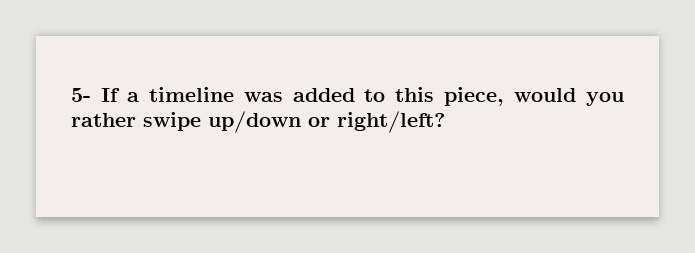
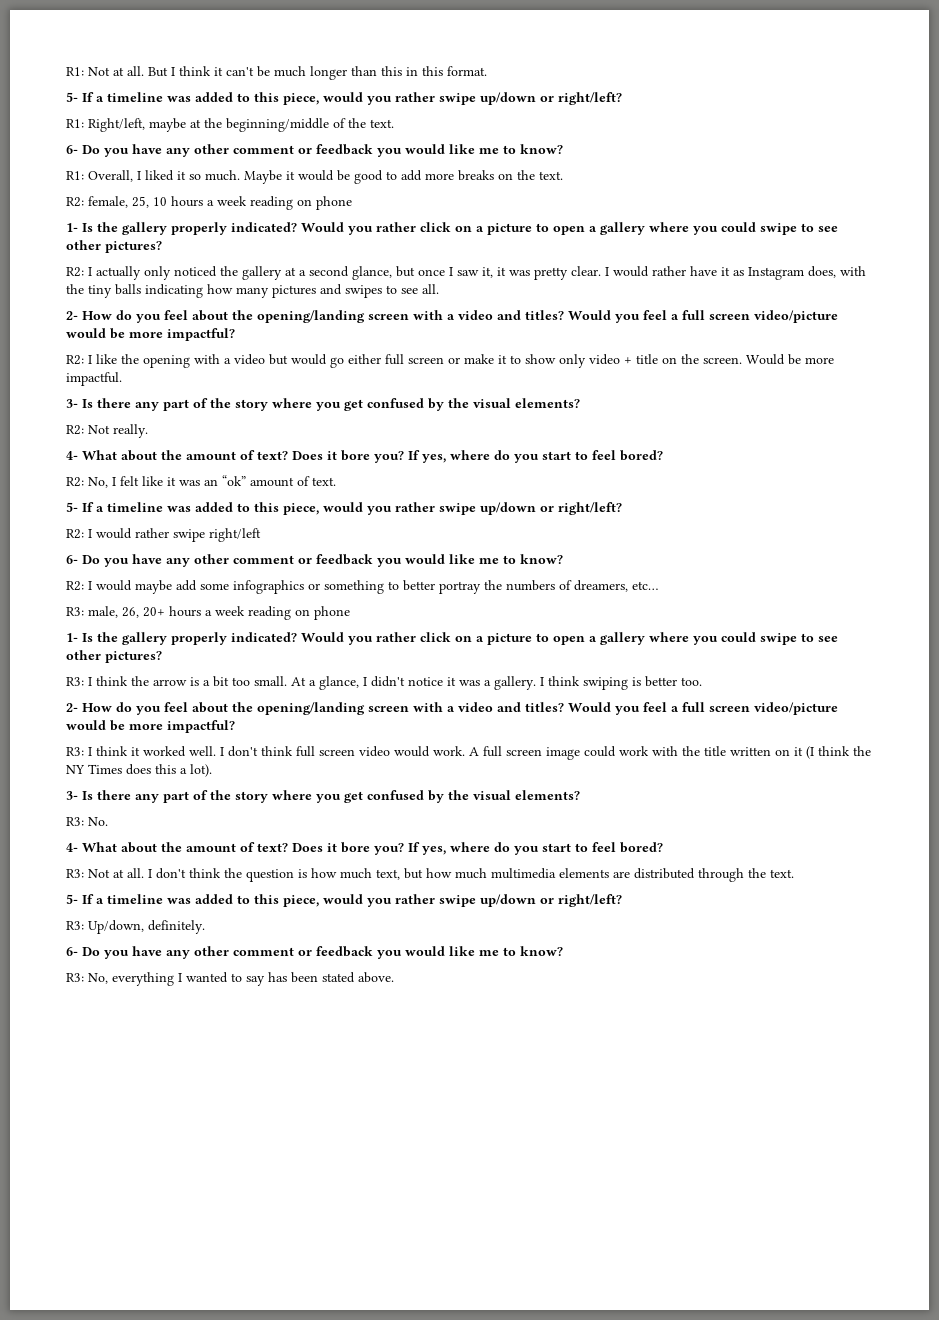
(71, 95) none -> [66,66,487,80] R1: Not at all. But I think it can't be much longer than this in this format. //
(445, 122) none -> [66,118,394,132] [66,144,563,157] [66,170,563,184] [66,196,352,210] [66,222,838,235] [66,240,162,253] [66,266,866,280] [66,284,439,298] [66,310,838,323] [66,328,235,341] [66,354,834,368] [66,372,122,386] [66,398,580,411] [66,424,148,438] [66,450,663,463] [66,475,336,488] [66,502,622,515] [66,528,261,542] [66,554,563,567] [66,580,658,594] [66,606,350,620] [66,632,838,645] [66,650,162,663] [66,676,702,690] [66,702,838,715] [66,720,235,733] [66,746,871,760] [66,764,212,777] [66,790,580,803] [66,817,108,826] [66,842,663,855] [66,868,794,882] [66,894,622,907] [66,920,205,934] [66,946,563,959] [66,972,394,986] // R1: Right/left, maybe at the beginning/middle of the text. // 6- Do you have any other comment or feedback you would like me to know? // R1: Overall, I liked it so much. Maybe it would be good to add more breaks on the text. // R2: female, 25, 10 hours a week reading on phone // 1- Is the gallery properly indicated? Would you rather click on a picture to open a gallery where you could swipe to see other pictures? // R2: I actually only noticed the gallery at a second glance, but once I saw it, it was pretty clear. I would rather have it as Instagram does, with the tiny balls indicating how many pictures and swipes to see all. // 2- How do you feel about the opening/landing screen with a video and titles? Would you feel a full screen video/picture would be more impactful? // R2: I like the opening with a video but would go either full screen or make it to show only video + title on the screen. Would be more impactful. // 3- Is there any part of the story where you get confused by the visual elements? // R2: Not really. // 4- What about the amount of text? Does it bore you? If yes, where do you start to feel bored? // R2: No, I felt like it was an “ok” amount of text. // 5- If a timeline was added to this piece, would you rather swipe up/down or right/left? // R2: I would rather swipe right/left // 6- Do you have any other comment or feedback you would like me to know? // R2: I would maybe add some infographics or something to better portray the numbers of dreamers, etc… // R3: male, 26, 20+ hours a week reading on phone // 1- Is the gallery properly indicated? Would you rather click on a picture to open a gallery where you could swipe to see other pictures? // R3: I think the arrow is a bit too small. At a glance, I didn't notice it was a gallery. I think swiping is better too. // 2- How do you feel about the opening/landing screen with a video and titles? Would you feel a full screen video/picture would be more impactful? // R3: I think it worked well. I don't think full screen video would work. A full screen image could work with the title written on it (I think the NY Times does this a lot). // 3- Is there any part of the story where you get confused by the visual elements? // R3: No. // 4- What about the amount of text? Does it bore you? If yes, where do you start to feel bored? // R3: Not at all. I don't think the question is how much text, but how much multimedia elements are distributed through the text. // 5- If a timeline was added to this piece, would you rather swipe up/down or right/left? // R3: Up/down, definitely. // 6- Do you have any other comment or feedback you would like me to know? // R3: No, everything I wanted to say has been stated above.

